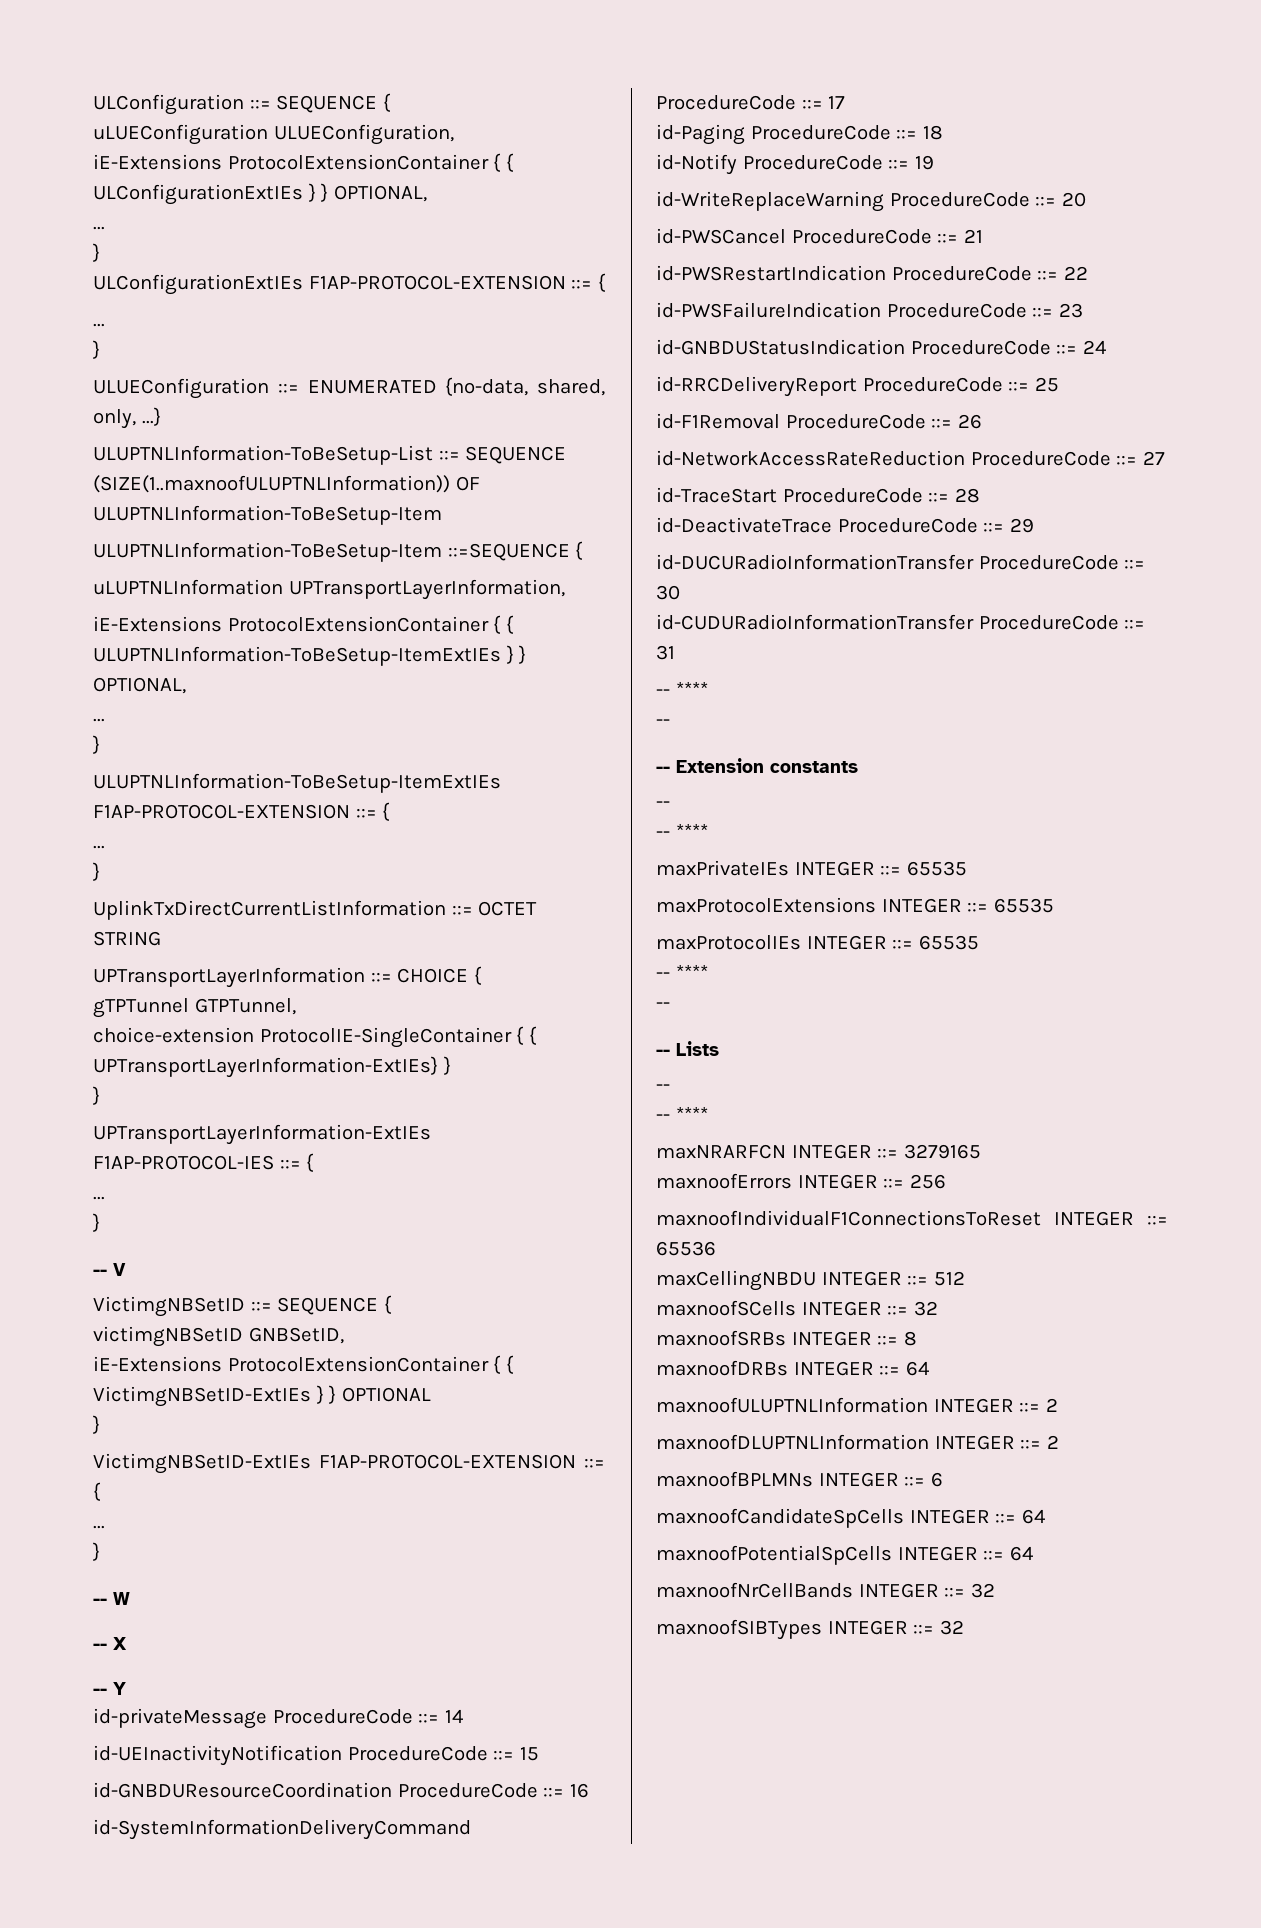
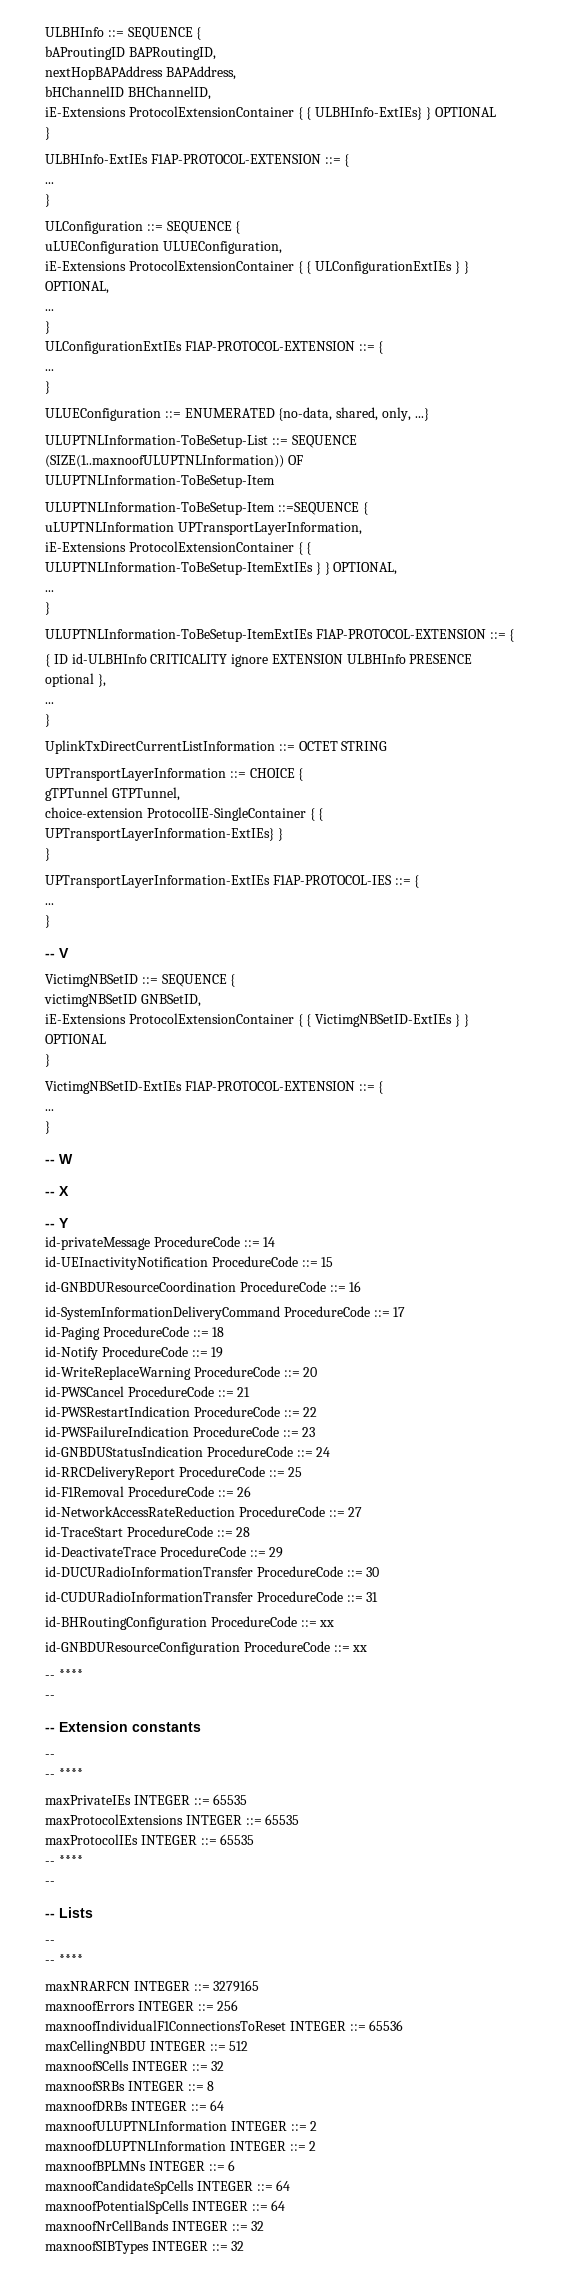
(93, 104) none -> [45,27,202,40] [45,46,216,60] [45,66,236,80] [45,86,211,100] [45,106,496,120] [45,127,50,140] [45,154,350,167] [45,182,54,184] [45,194,50,207] ULBHInfo ::= SEQUENCE { // bAProutingID BAPRoutingID, // nextHopBAPAddress BAPAddress, // bHChannelID BHChannelID, // iE-Extensions ProtocolExtensionContainer { { ULBHInfo-ExtIEs} } OPTIONAL // } // ULBHInfo-ExtIEs F1AP-PROTOCOL-EXTENSION ::= { // ... // } //
(390, 811) none -> [45,653,473,667] [45,673,106,687] // { ID id-ULBHInfo CRITICALITY ignore EXTENSION ULBHInfo PRESENCE optional },
(675, 652) none -> [45,1616,335,1630] [45,1641,368,1655] // id-BHRoutingConfiguration ProcedureCode ::= xx // id-GNBDUResourceConfiguration ProcedureCode ::= xx

